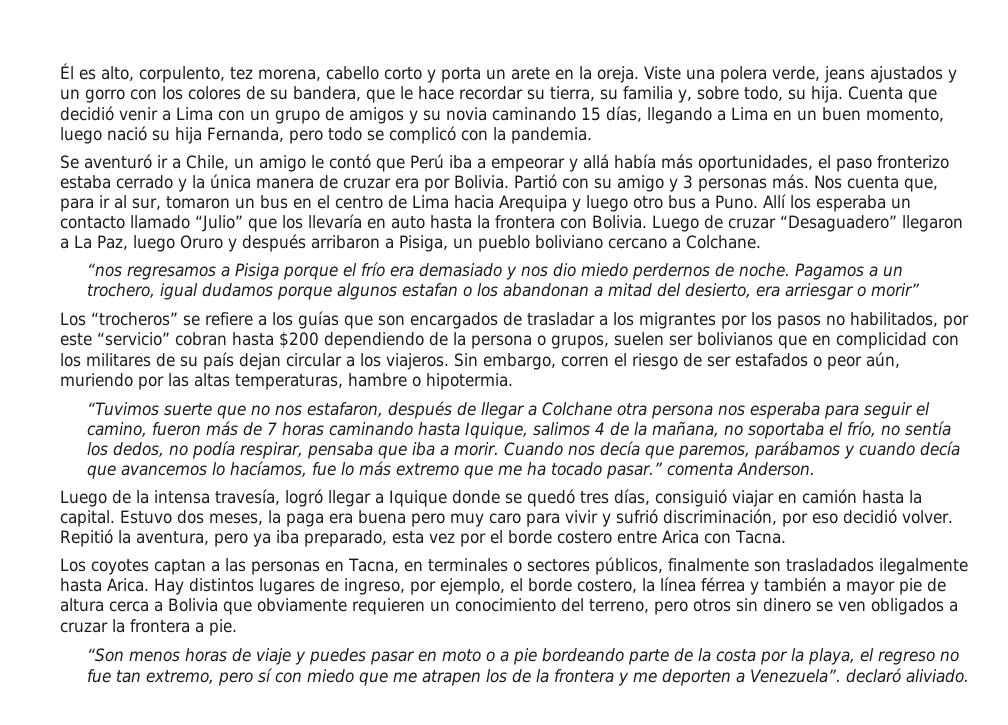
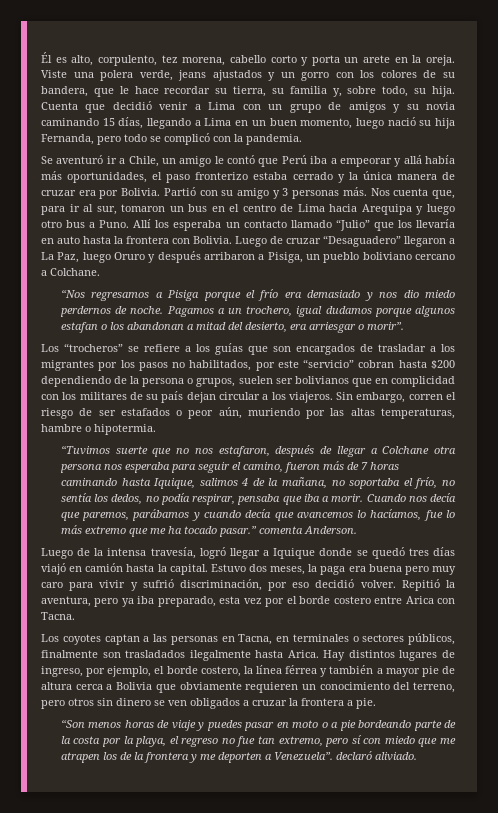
[86,263,122,277] “nos -> [60,289,85,298] “Nos
[870,283,920,297] morir” -> [366,322,404,330] morir”.
[614,489,774,507] días, consiguió viajar -> [432,547,455,556] [41,563,66,575] días viajó

